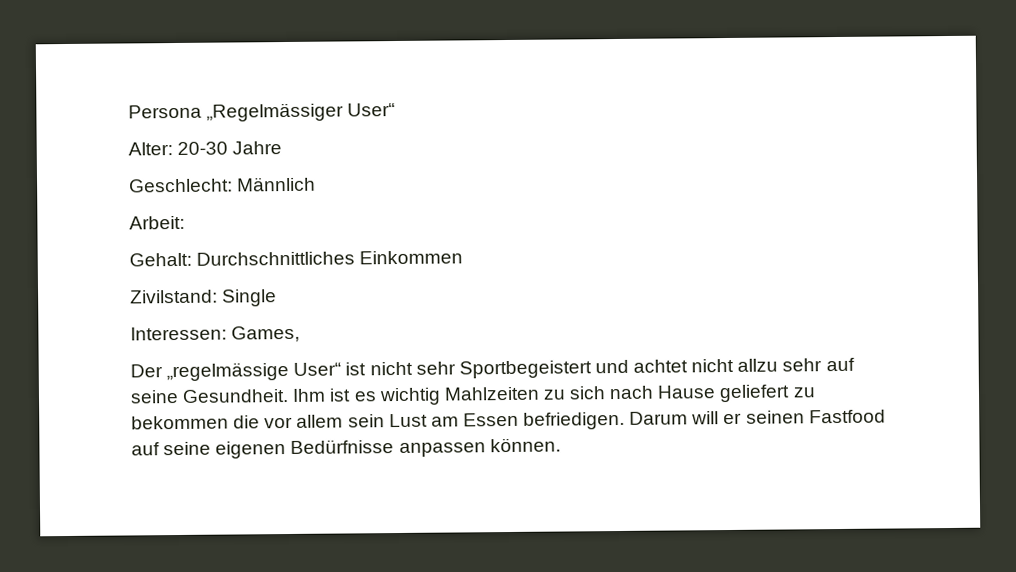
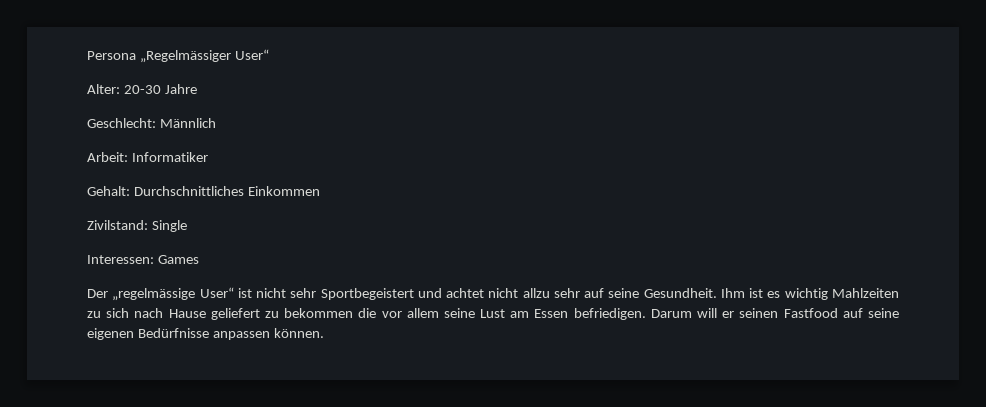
(185, 222) none -> [131,152,208,162] Informatiker
[231,325,301,343] Games, -> [157,255,199,264] Games
[347,414,385,428] sein -> [443,308,475,318] seine

